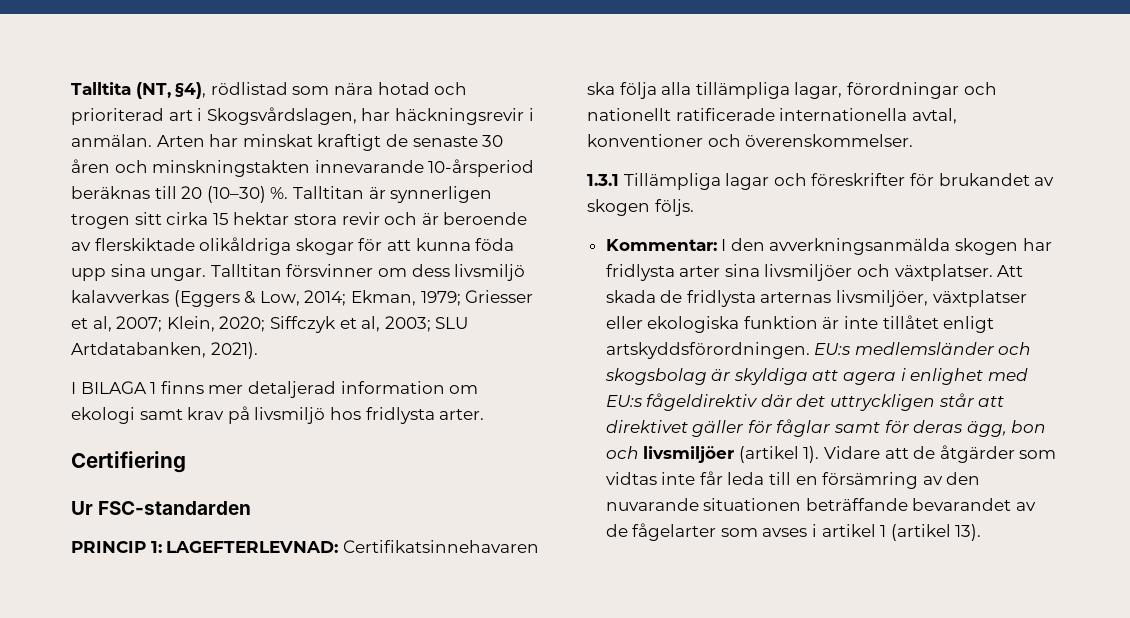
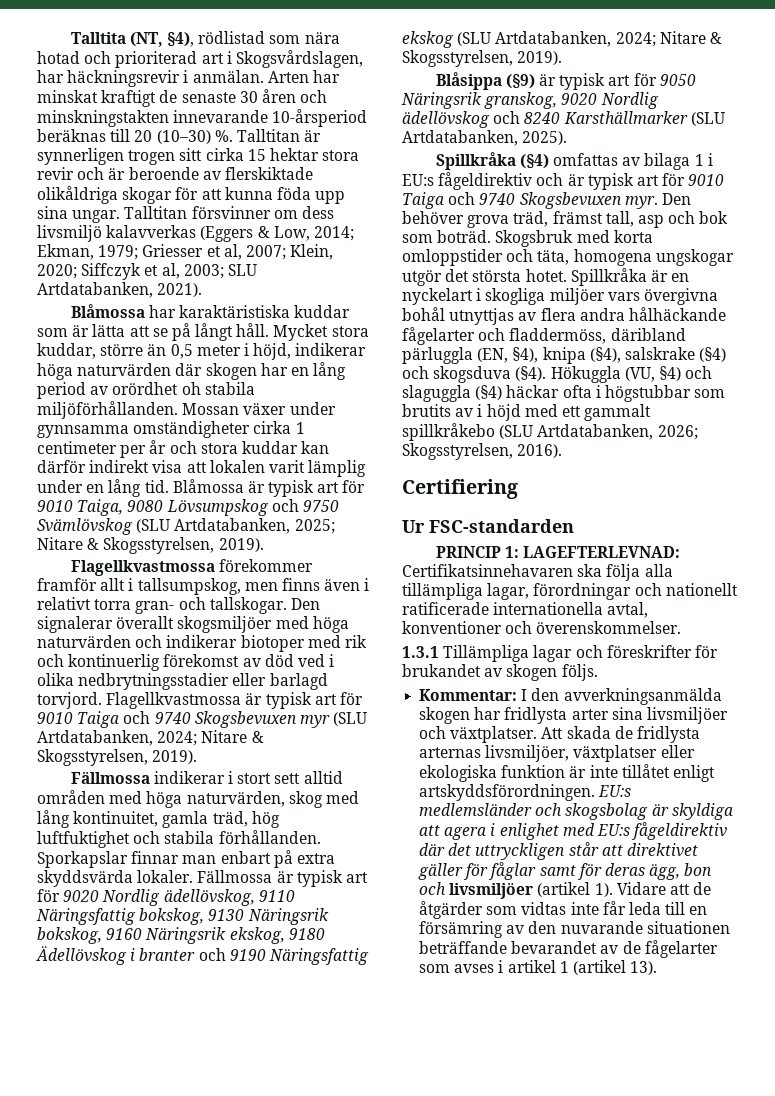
[71,381,479,398] [71,406,485,424] I BILAGA 1 finns mer detaljerad information om ekologi samt krav på livsmiljö hos fridlysta arter. -> [70,304,351,318] [37,323,369,341] [37,343,367,360] [37,362,347,380] [37,382,255,399] [37,401,336,419] [37,421,305,438] [37,440,330,458] [37,460,367,477] [37,479,366,497] [37,499,339,516] [37,518,335,535] [37,537,264,554] [70,559,313,576] [37,578,370,595] [37,597,320,614] [37,616,349,633] [37,635,367,652] [37,654,335,671] [37,673,328,690] [37,692,363,709] [37,711,368,728] [37,730,264,746] [37,749,198,766] [70,771,343,784] [37,790,359,808] [37,810,280,828] [37,830,321,848] [37,850,335,868] [37,870,368,887] [37,889,295,906] [36,908,329,925] [37,927,325,944] [36,946,369,965] [402,31,722,48] [402,50,563,67] [435,72,696,90] [401,92,659,109] [402,111,725,128] [402,130,568,146] [435,152,713,170] [402,172,725,190] [402,192,691,209] [402,211,729,228] [402,230,653,247] [402,249,734,266] [402,268,690,286] [402,288,718,305] [402,307,726,325] [402,327,686,345] [402,347,727,364] [402,366,713,383] [402,385,726,402] [402,404,652,421] [402,423,698,441] [402,443,563,460] Blåmossa har karaktäristiska kuddar som är lätta att se på långt håll. Mycket stora kuddar, större än 0,5 meter i höjd, indikerar höga naturvärden där skogen har en lång period av orördhet oh stabila miljöförhållanden. Mossan växer under gynnsamma omständigheter cirka 1 centimeter per år och stora kuddar kan därför indirekt visa att lokalen varit lämplig under en lång tid. Blåmossa är typisk art för 9010 Taiga, 9080 Lövsumpskog och 9750 Svämlövskog (SLU Artdatabanken, 2025; Nitare & Skogsstyrelsen, 2019). // Flagellkvastmossa förekommer framför allt i tallsumpskog, men finns även i relativt torra gran- och tallskogar. Den signalerar överallt skogsmiljöer med höga naturvärden och indikerar biotoper med rik och kontinuerlig förekomst av död ved i olika nedbrytningsstadier eller barlagd torvjord. Flagellkvastmossa är typisk art för 9010 Taiga och 9740 Skogsbevuxen myr (SLU Artdatabanken, 2024; Nitare & Skogsstyrelsen, 2019). // Fällmossa indikerar i stort sett alltid områden med höga naturvärden, skog med lång kontinuitet, gamla träd, hög luftfuktighet och stabila förhållanden. Sporkapslar finnar man enbart på extra skyddsvärda lokaler. Fällmossa är typisk art för 9020 Nordlig ädellövskog, 9110 Näringsfattig bokskog, 9130 Näringsrik bokskog, 9160 Näringsrik ekskog, 9180 Ädellövskog i branter och 9190 Näringsfattig ekskog (SLU Artdatabanken, 2024; Nitare & Skogsstyrelsen, 2019). // Blåsippa (§9) är typisk art för 9050 Näringsrik granskog, 9020 Nordlig ädellövskog och 8240 Karsthällmarker (SLU Artdatabanken, 2025). // Spillkråka (§4) omfattas av bilaga 1 i EU:s fågeldirektiv och är typisk art för 9010 Taiga och 9740 Skogsbevuxen myr. Den behöver grova träd, främst tall, asp och bok som boträd. Skogsbruk med korta omloppstider och täta, homogena ungskogar utgör det största hotet. Spillkråka är en nyckelart i skogliga miljöer vars övergivna bohål utnyttjas av flera andra hålhäckande fågelarter och fladdermöss, däribland pärluggla (EN, §4), knipa (§4), salskrake (§4) och skogsduva (§4). Hökuggla (VU, §4) och slaguggla (§4) häckar ofta i högstubbar som brutits av i höjd med ett gammalt spillkråkebo (SLU Artdatabanken, 2026; Skogsstyrelsen, 2016).

